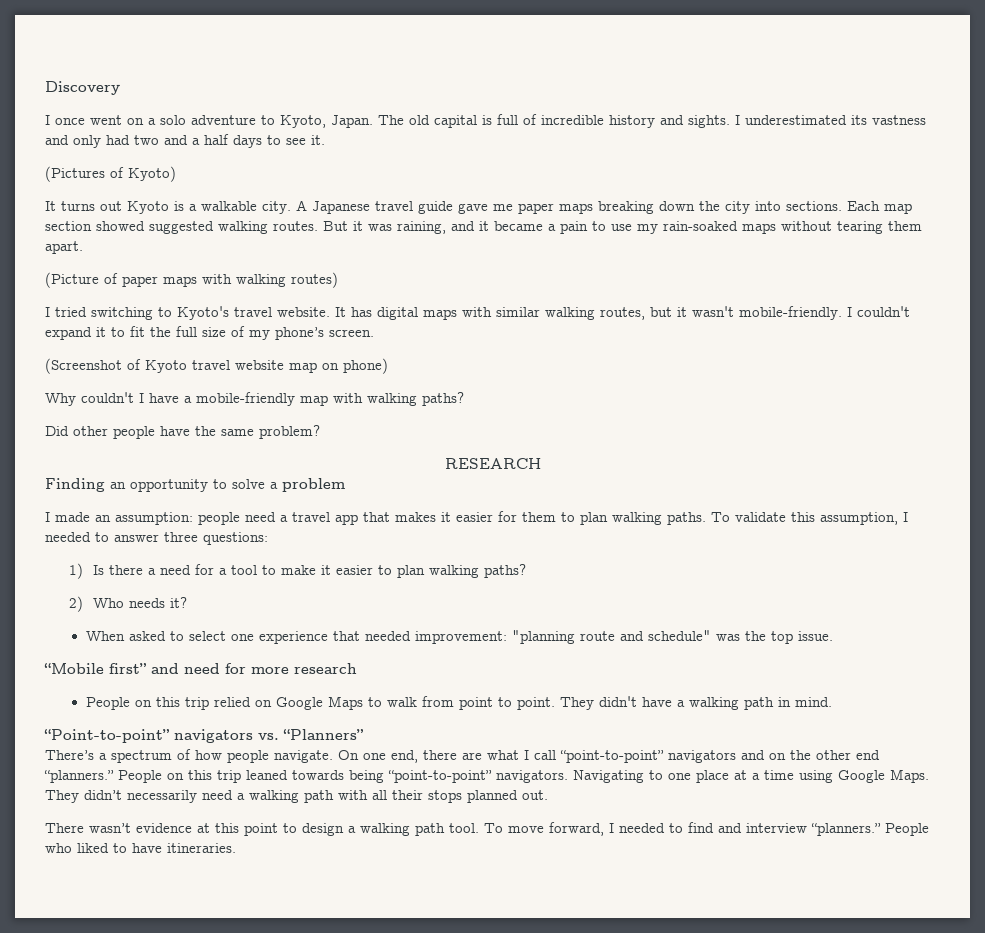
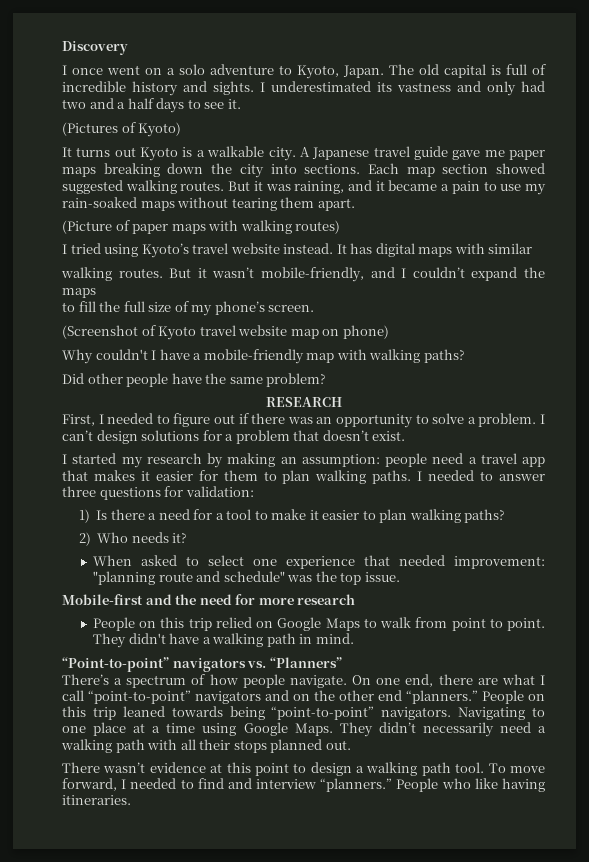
[91,306,330,320] switching to Kyoto's travel website. -> [104,243,334,258] using Kyoto’s travel website instead.
[545,306,910,320] [45,326,145,340] walking routes, but it wasn't mobile-friendly. I couldn't expand it to fit -> [61,267,546,282] [62,288,96,298] [62,301,96,312] // walking routes. But it wasn’t mobile-friendly, and I couldn’t expand the maps // to fill
[45,478,105,492] Finding -> [62,413,313,427] First, I needed to figure out if there was
[282,478,345,492] [45,512,90,522] problem // I made -> [478,413,546,427] [62,430,406,444] [62,453,276,468] problem. I can’t design solutions for a problem that doesn’t exist. // I started my research by making
[711,512,898,525] To validate this assumption, -> (412, 477) none
[203,532,268,545] questions: -> [99,486,254,500] questions for validation:
[44,663,179,674] “Mobile first” and -> [62,594,197,605] Mobile-first and the
[77,843,162,853] liked to have -> [474,778,545,792] like having

